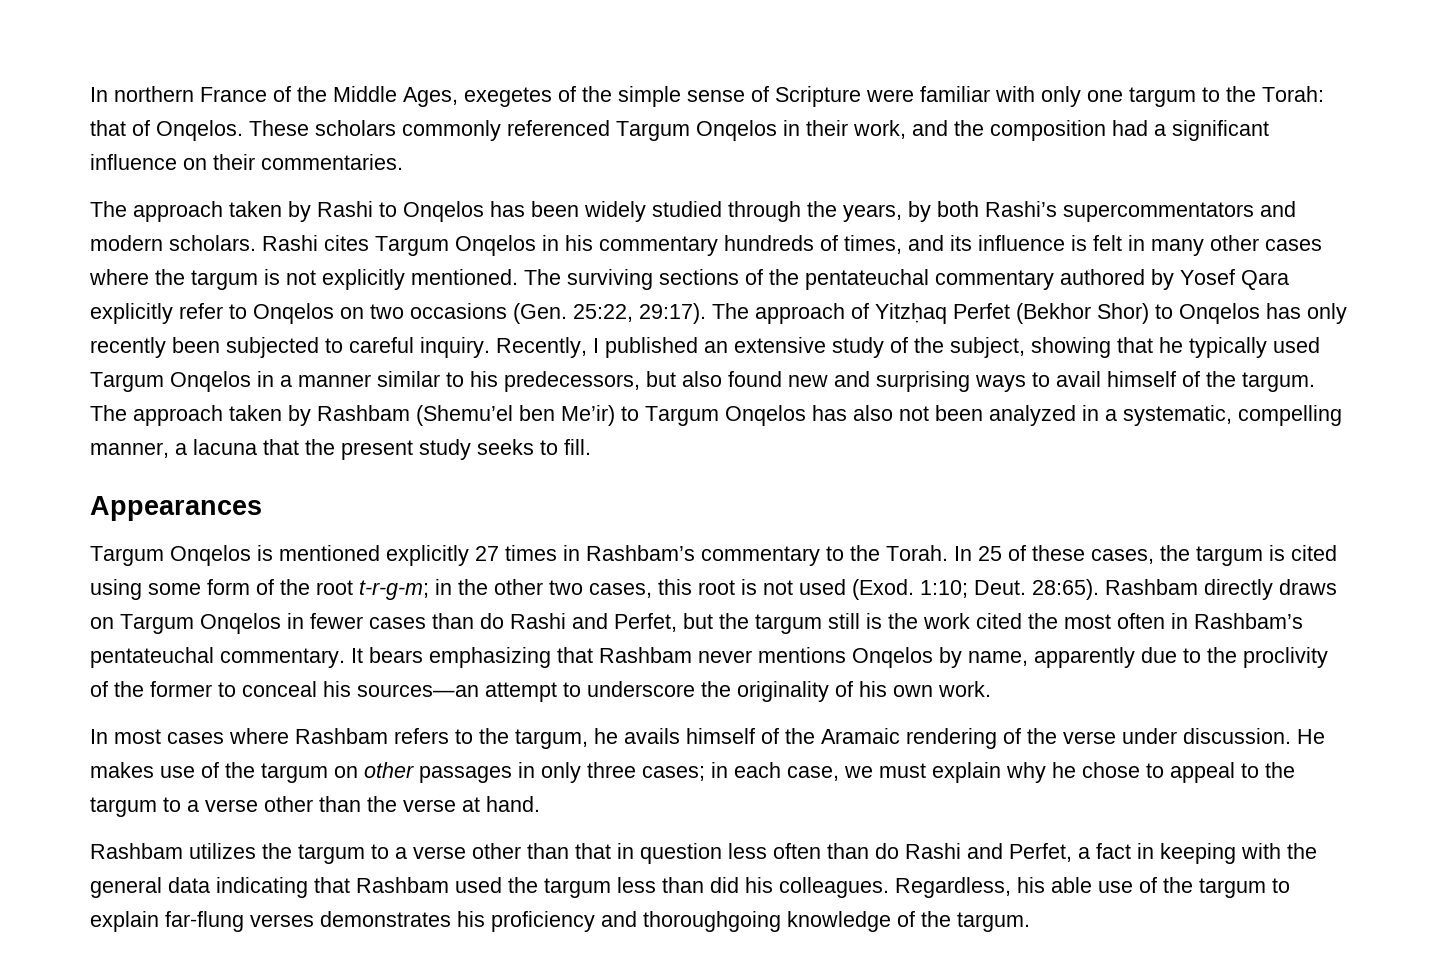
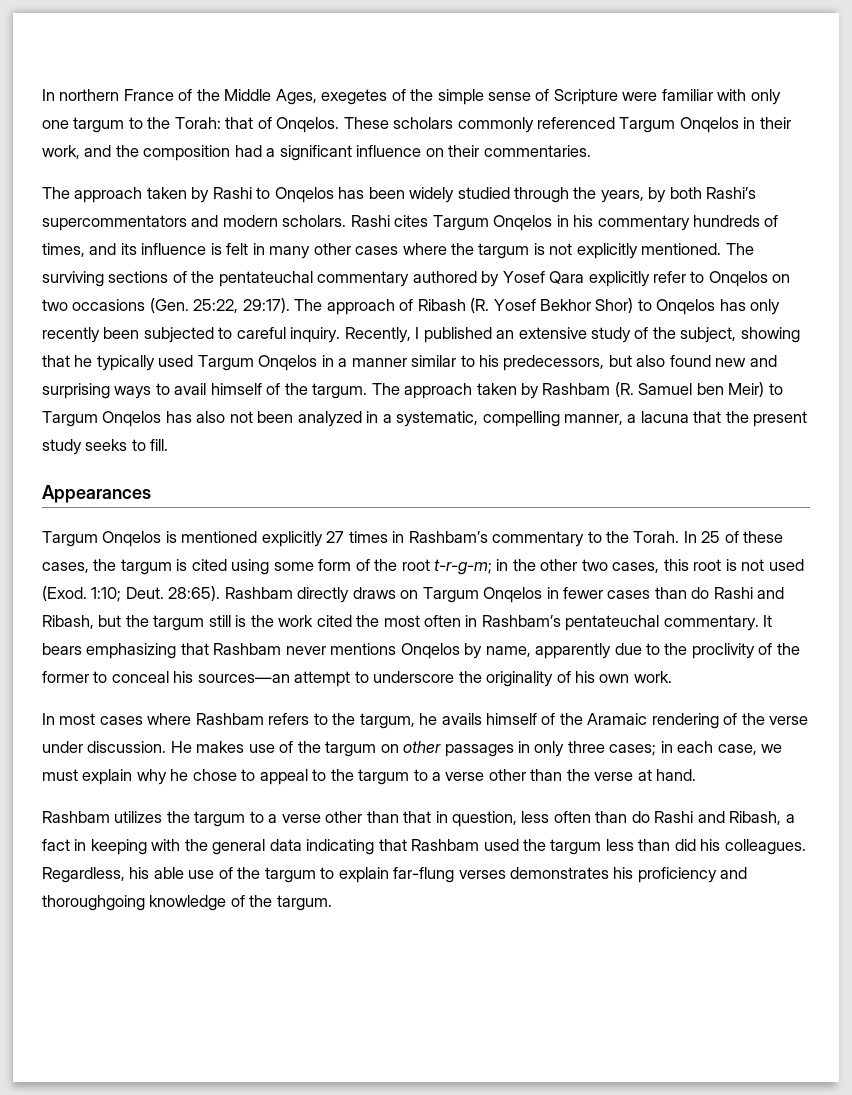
[875,303,1091,324] Yitzḥaq Perfet (Bekhor -> [417,298,592,313] Ribash (R. Yosef Bekhor
[416,405,615,426] (Shemu’el ben Me’ir) -> [614,382,765,397] (R. Samuel ben Meir)
[614,613,677,632] Perfet, -> [42,615,94,629] Ribash,
[640,843,722,864] question -> [452,811,518,827] question,
[1009,843,1072,862] Perfet, -> [729,811,782,825] Ribash,

